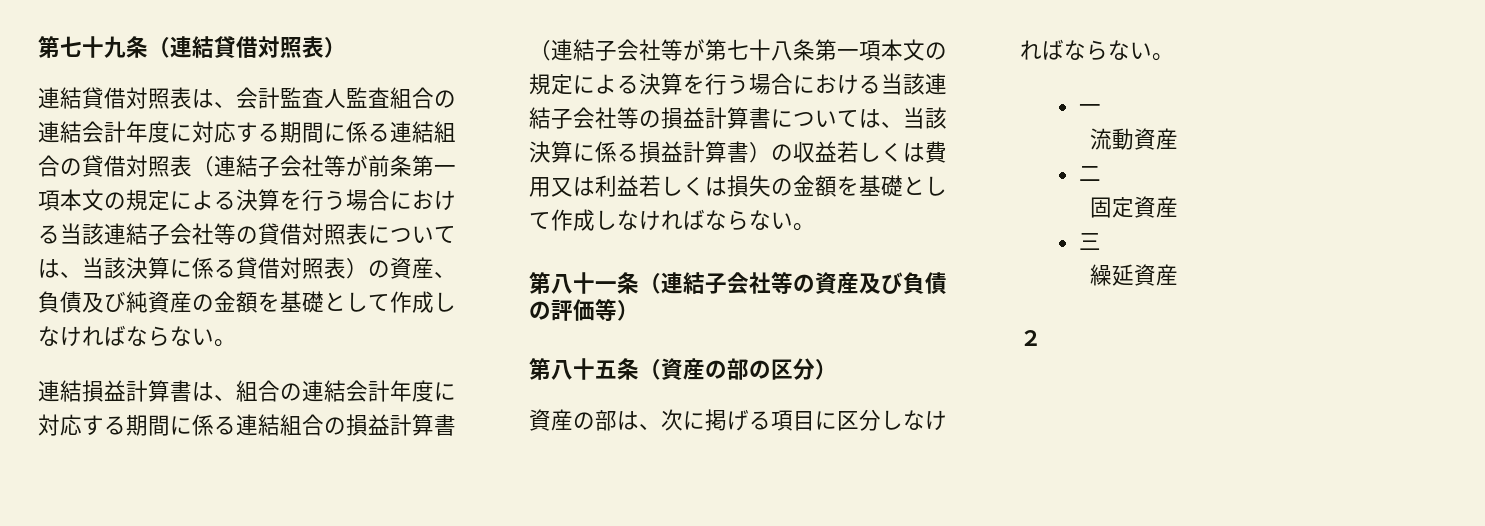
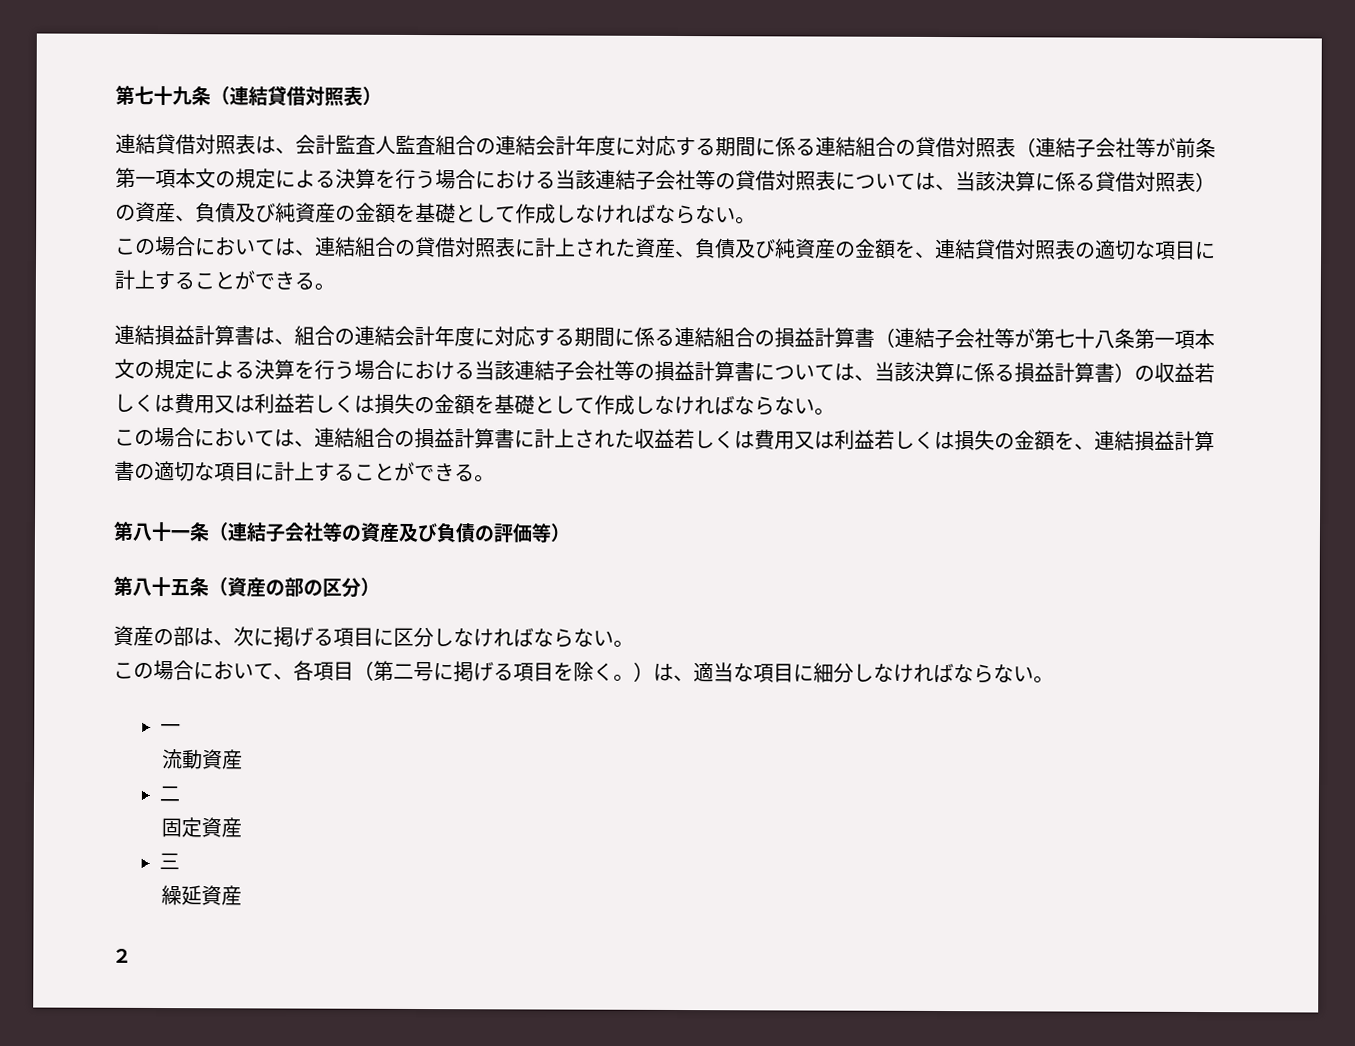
(236, 343) none -> [115,235,1216,260] [114,269,335,291] // この場合においては、連結組合の貸借対照表に計上された資産、負債及び純資産の金額を、連結貸借対照表の適切な項目に計上することができる。
(815, 227) none -> [114,426,1215,452] [114,460,495,483] // この場合においては、連結組合の損益計算書に計上された収益若しくは費用又は利益若しくは損失の金額を、連結損益計算書の適切な項目に計上することができる。
(1174, 57) none -> [113,659,1054,684] // この場合において、各項目（第二号に掲げる項目を除く。）は、適当な項目に細分しなければならない。

